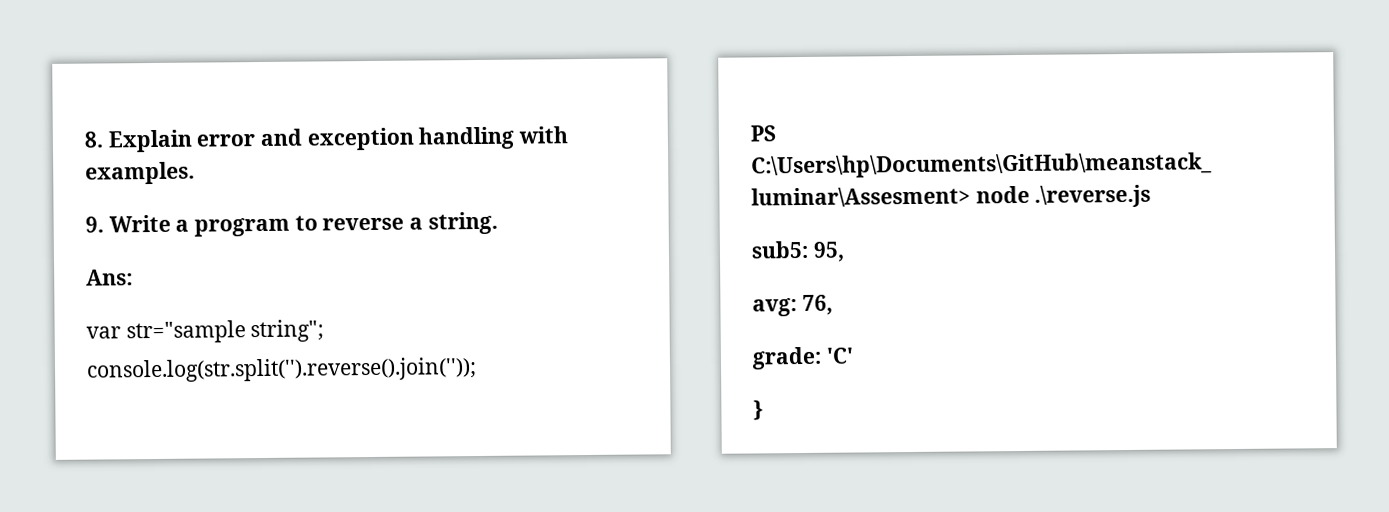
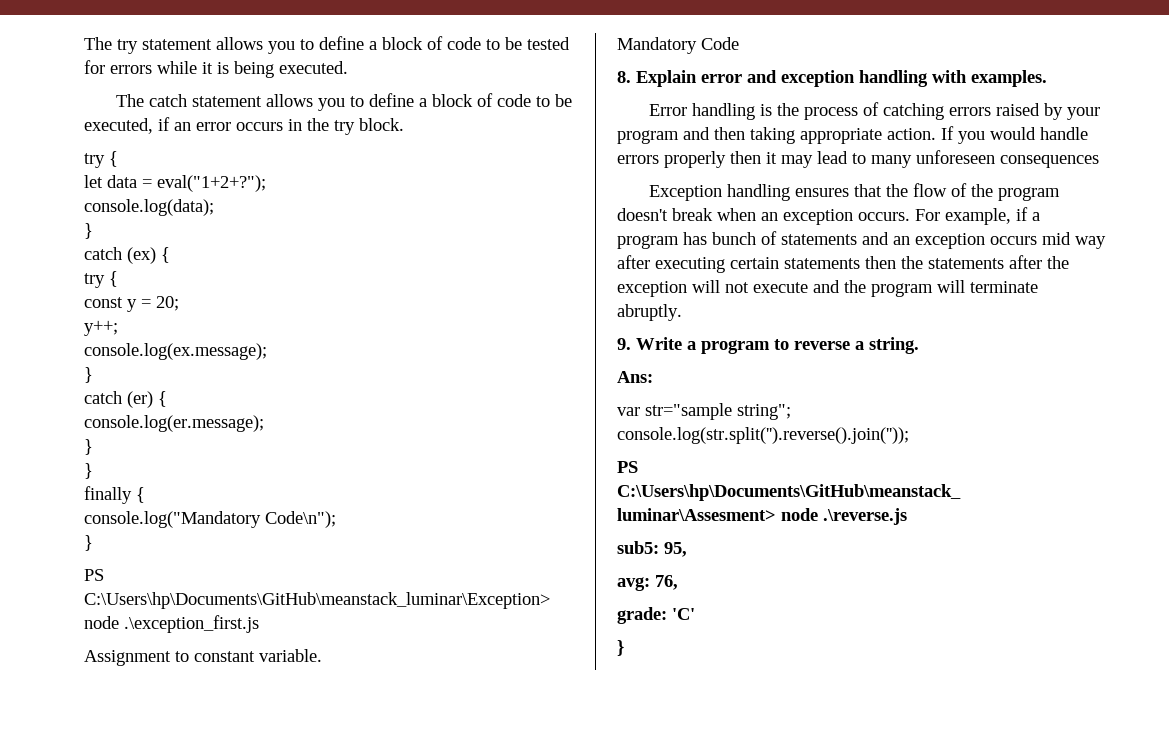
(84, 139) none -> [84,36,570,54] [84,60,348,78] [115,93,572,111] [84,117,404,135] [84,151,118,168] [84,175,266,192] [84,199,214,216] [84,223,93,239] [84,247,170,264] [84,271,118,288] [84,296,179,312] [84,320,118,336] [84,343,267,360] [84,367,93,383] [84,391,167,408] [84,415,264,432] [84,439,93,455] [84,463,93,479] [84,486,145,504] [84,511,336,528] [84,535,93,551] [84,569,104,581] [84,592,550,609] [84,615,259,633] [84,649,322,666] [617,37,739,54] The try statement allows you to define a block of code to be tested for errors while it is being executed. // The catch statement allows you to define a block of code to be executed, if an error occurs in the try block. // try { // let data = eval("1+2+?"); // console.log(data); // } // catch (ex) { // try { // const y = 20; // y++; // console.log(ex.message); // } // catch (er) { // console.log(er.message); // } // } // finally { // console.log("Mandatory Code\n"); // } // PS C:\Users\hp\Documents\GitHub\meanstack_luminar\Exception> node .\exception_first.js // Assignment to constant variable. // Mandatory Code //
(195, 173) none -> [648,102,1100,120] [617,126,1088,144] [617,150,1099,168] [648,183,1060,201] [617,207,1040,225] [617,231,1106,249] [617,255,1069,273] [617,280,1038,297] [617,304,682,321] // Error handling is the process of catching errors raised by your program and then taking appropriate action. If you would handle errors properly then it may lead to many unforeseen consequences // Exception handling ensures that the flow of the program doesn't break when an exception occurs. For example, if a program has bunch of statements and an exception occurs mid way after executing certain statements then the statements after the exception will not execute and the program will terminate abruptly.

